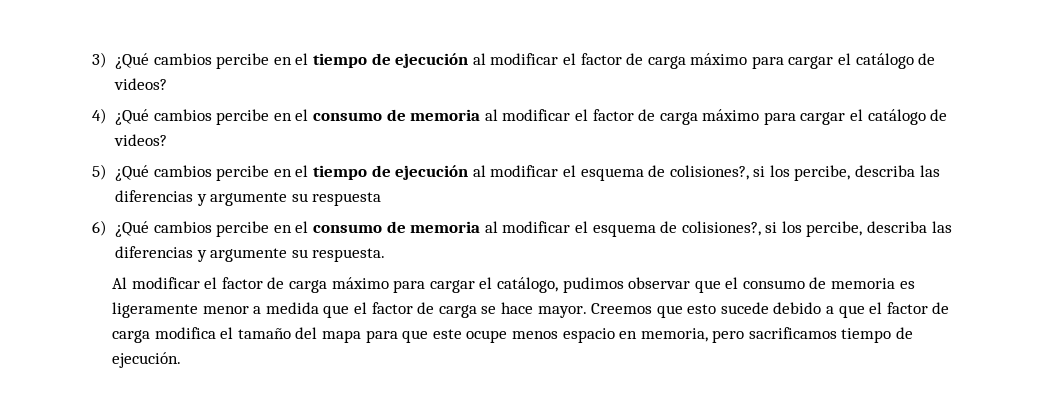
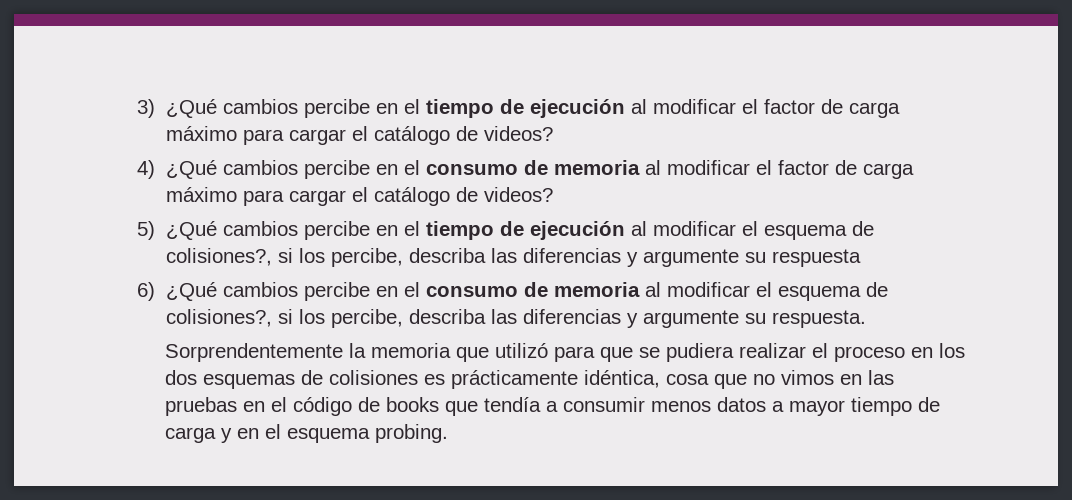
[112,277,915,293] [112,302,950,318] [112,327,914,343] [112,352,182,368] Al modificar el factor de carga máximo para cargar el catálogo, pudimos observar que el consumo de memoria es ligeramente menor a medida que el factor de carga se hace mayor. Creemos que esto sucede debido a que el factor de carga modifica el tamaño del mapa para que este ocupe menos espacio en memoria, pero sacrificamos tiempo de ejecución. -> [164,343,965,362] [164,370,894,389] [164,397,940,416] [164,424,448,443] Sorprendentemente la memoria que utilizó para que se pudiera realizar el proceso en los dos esquemas de colisiones es prácticamente idéntica, cosa que no vimos en las pruebas en el código de books que tendía a consumir menos datos a mayor tiempo de carga y en el esquema probing.

